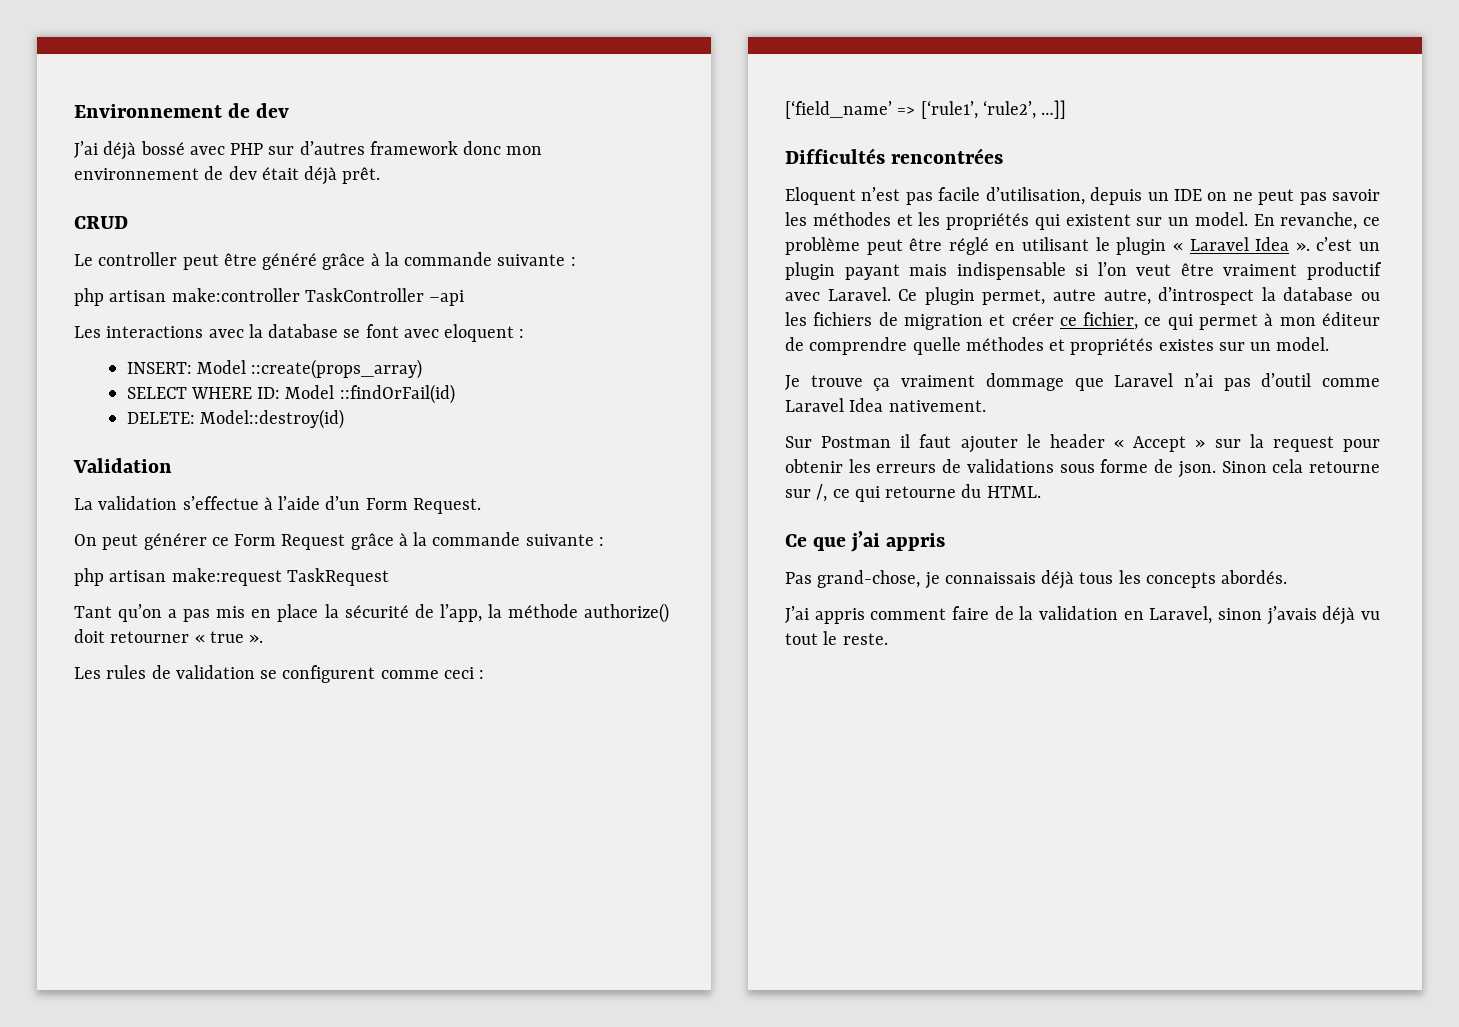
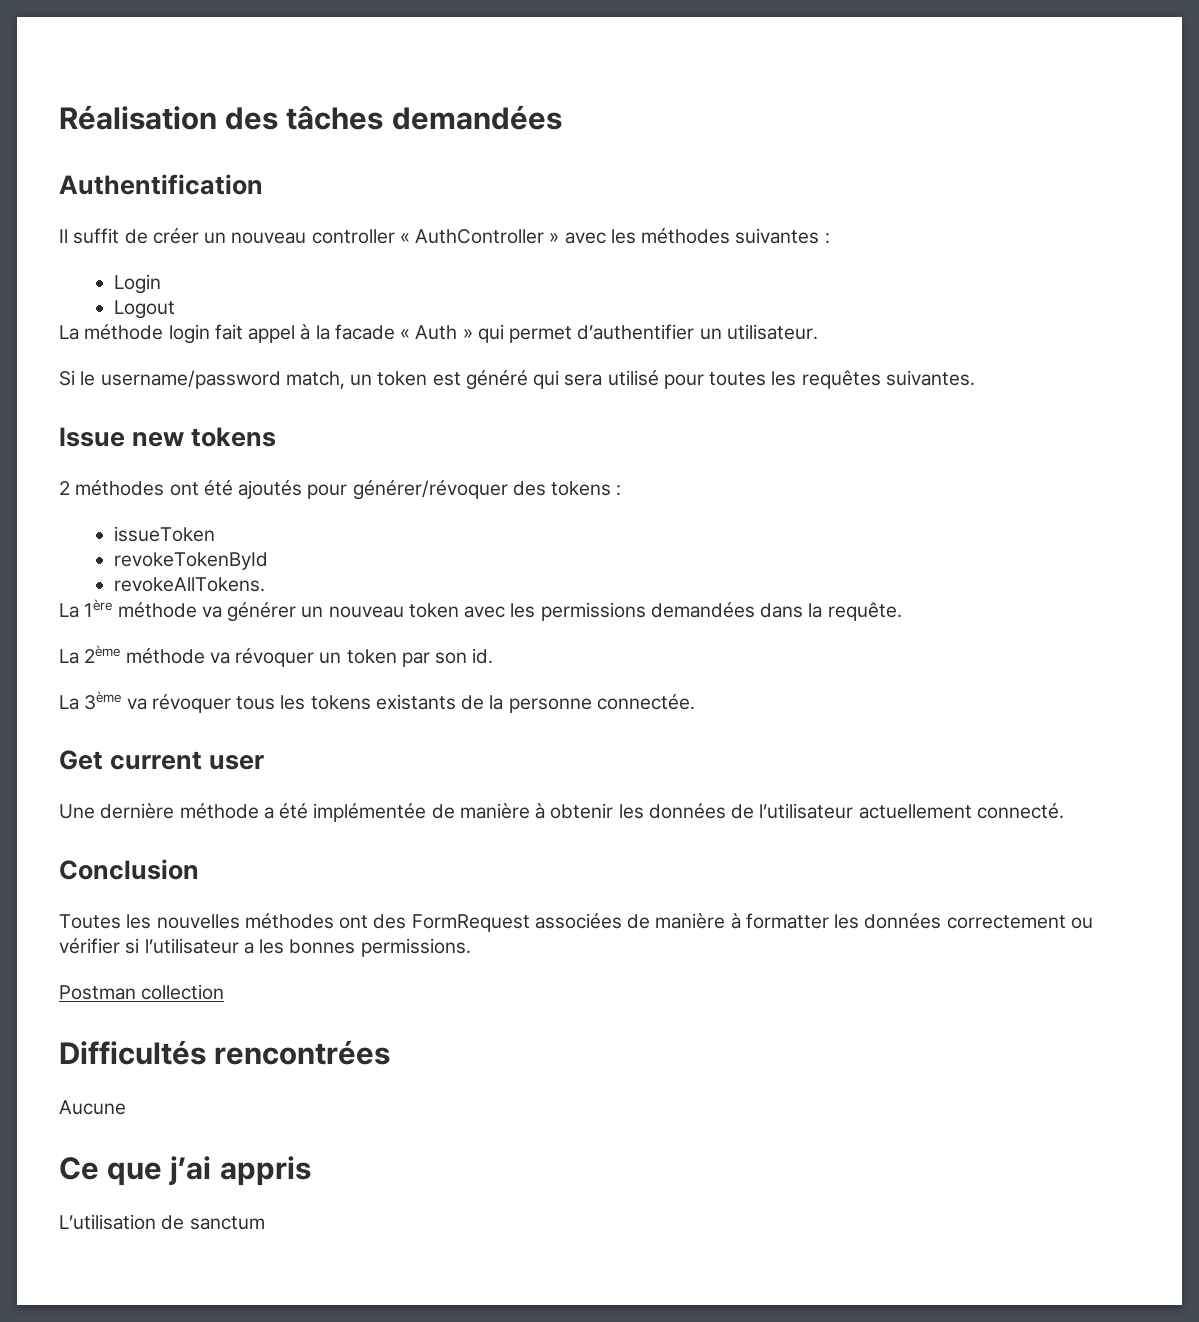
[74,103,290,118] [74,141,543,160] [74,166,381,185] [74,216,128,229] [74,252,576,270] [74,288,465,306] [74,324,525,342] [126,359,423,379] [126,384,455,404] [126,409,344,429] [73,458,172,473] [74,496,481,514] [74,532,604,550] [74,568,389,586] [74,603,669,623] [74,629,264,643] [74,665,485,683] [785,100,1067,119] [785,148,1004,164] [785,187,1380,205] [785,212,1380,230] [785,237,1380,255] [785,262,1382,280] [785,287,1380,305] [785,312,1380,330] [785,337,1330,355] [785,373,1380,391] [785,398,986,412] [785,434,1380,453] [785,459,1380,478] [785,484,1041,502] [785,531,946,552] [785,570,1288,589] [785,606,1380,625] [785,631,888,645] Environnement de dev // J’ai déjà bossé avec PHP sur d’autres framework donc mon environnement de dev était déjà prêt. // CRUD // Le controller peut être généré grâce à la commande suivante : // php artisan make:controller TaskController –api // Les interactions avec la database se font avec eloquent : // INSERT: Model ::create(props_array) // SELECT WHERE ID: Model ::findOrFail(id) // DELETE: Model::destroy(id) // Validation // La validation s’effectue à l’aide d’un Form Request. // On peut générer ce Form Request grâce à la commande suivante : // php artisan make:request TaskRequest // Tant qu’on a pas mis en place la sécurité de l’app, la méthode authorize() doit retourner « true ». // Les rules de validation se configurent comme ceci : // [‘field_name’ => [‘rule1’, ‘rule2’, …]] // Difficultés rencontrées // Eloquent n’est pas facile d’utilisation, depuis un IDE on ne peut pas savoir les méthodes et les propriétés qui existent sur un model. En revanche, ce problème peut être réglé en utilisant le plugin « Laravel Idea ». c’est un plugin payant mais indispensable si l’on veut être vraiment productif avec Laravel. Ce plugin permet, autre autre, d’introspect la database ou les fichiers de migration et créer ce fichier, ce qui permet à mon éditeur de comprendre quelle méthodes et propriétés existes sur un model. // Je trouve ça vraiment dommage que Laravel n’ai pas d’outil comme Laravel Idea nativement. // Sur Postman il faut ajouter le header « Accept » sur la request pour obtenir les erreurs de validations sous forme de json. Sinon cela retourne sur /, ce qui retourne du HTML. // Ce que j’ai appris // Pas grand-chose, je connaissais déjà tous les concepts abordés. // J’ai appris comment faire de la validation en Laravel, sinon j’avais déjà vu tout le reste. -> [59,105,562,130] [59,174,263,195] [59,228,830,244] [113,274,161,294] [113,300,175,319] [59,324,818,344] [59,370,975,390] [59,427,277,447] [59,480,622,500] [113,526,215,542] [113,552,268,570] [113,577,265,592] [59,599,902,622] [59,645,494,667] [59,691,695,713] [59,750,265,770] [59,803,1064,822] [59,859,199,880] [59,913,1093,932] [59,938,471,957] [59,984,225,1000] [59,1040,391,1065] [59,1100,126,1115] [59,1156,311,1186] [59,1214,265,1230] Réalisation des tâches demandées // Authentification // Il suffit de créer un nouveau controller « AuthController » avec les méthodes suivantes : // Login // Logout // La méthode login fait appel à la facade « Auth » qui permet d’authentifier un utilisateur. // Si le username/password match, un token est généré qui sera utilisé pour toutes les requêtes suivantes. // Issue new tokens // 2 méthodes ont été ajoutés pour générer/révoquer des tokens : // issueToken // revokeTokenById // revokeAllTokens. // La 1ère méthode va générer un nouveau token avec les permissions demandées dans la requête. // La 2ème méthode va révoquer un token par son id. // La 3ème va révoquer tous les tokens existants de la personne connectée. // Get current user // Une dernière méthode a été implémentée de manière à obtenir les données de l’utilisateur actuellement connecté. // Conclusion // Toutes les nouvelles méthodes ont des FormRequest associées de manière à formatter les données correctement ou vérifier si l’utilisateur a les bonnes permissions. // Postman collection // Difficultés rencontrées // Aucune // Ce que j’ai appris // L’utilisation de sanctum

